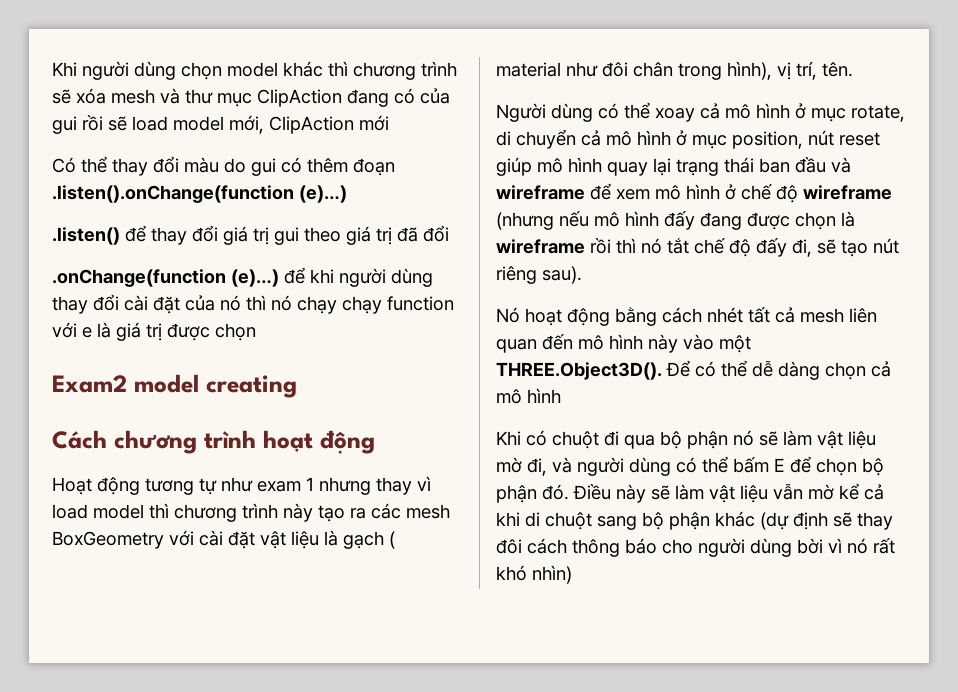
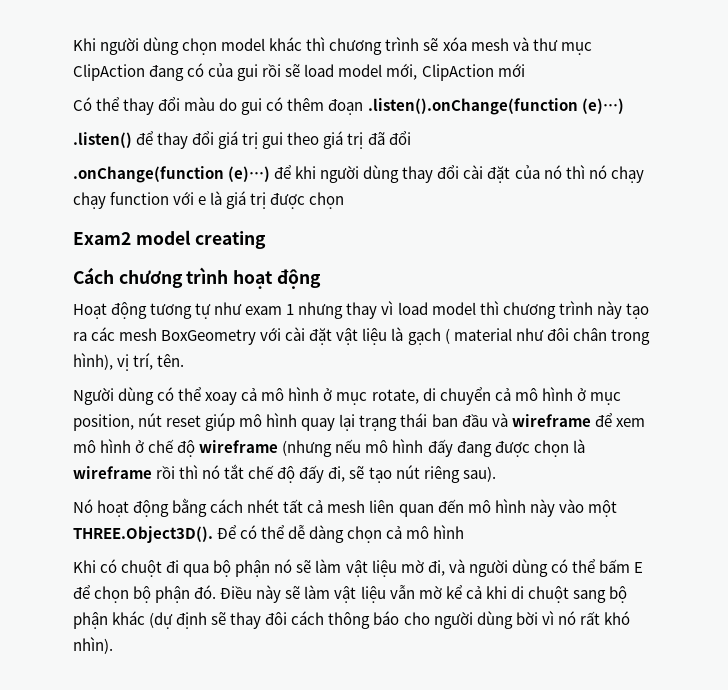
[532,565,572,584] nhìn) -> [73,637,113,654] nhìn).

